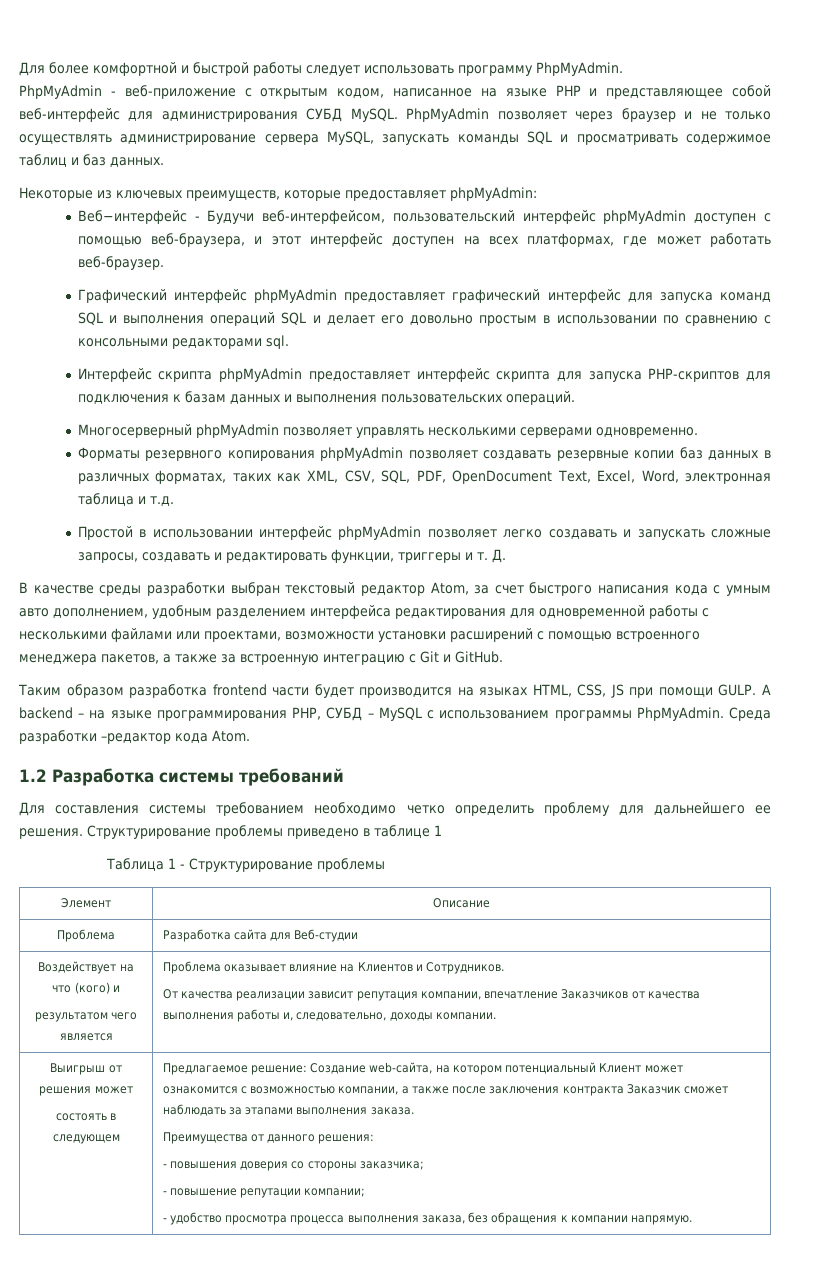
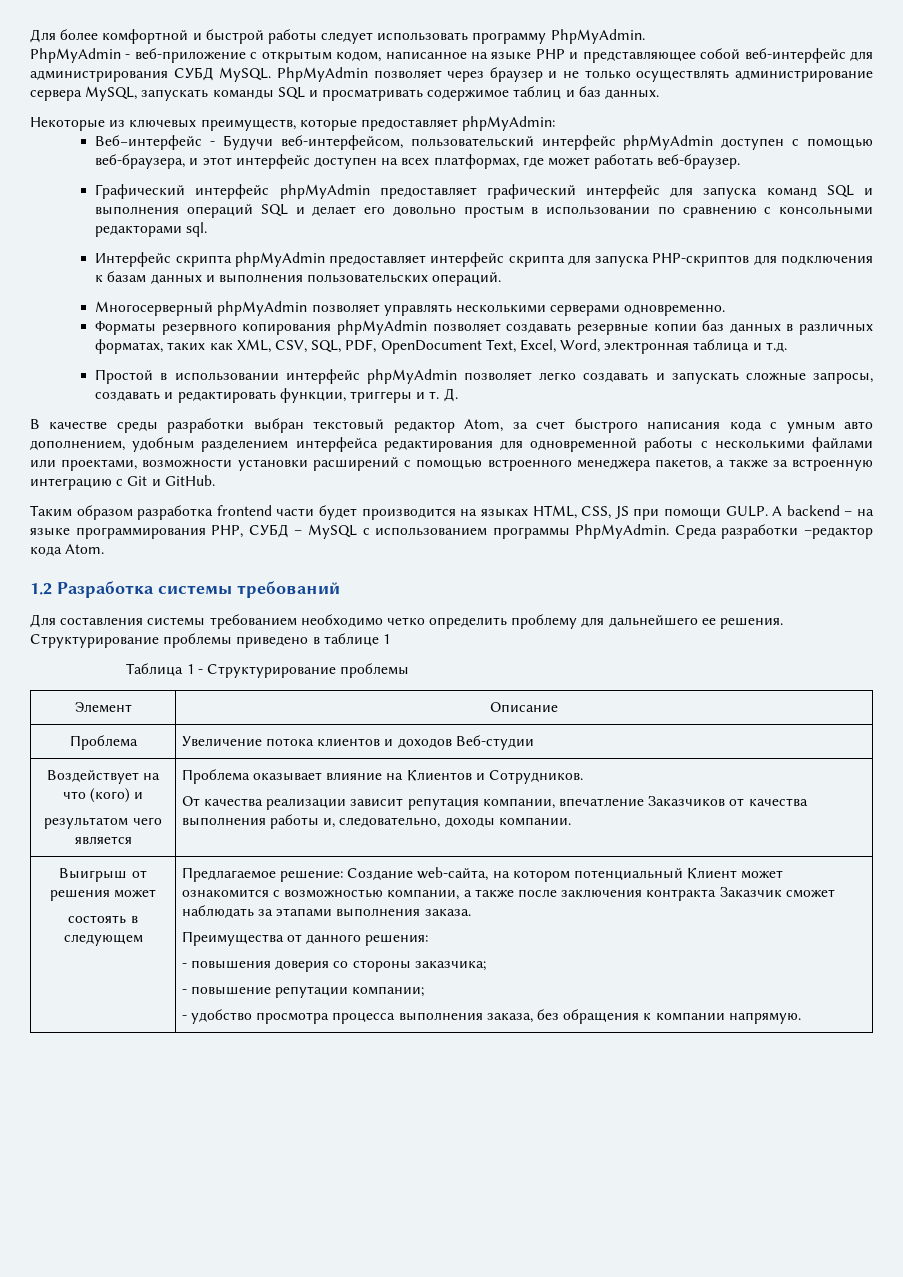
[162,929,292,942] Разработка сайта для -> [181,736,452,748] Увеличение потока клиентов и доходов

